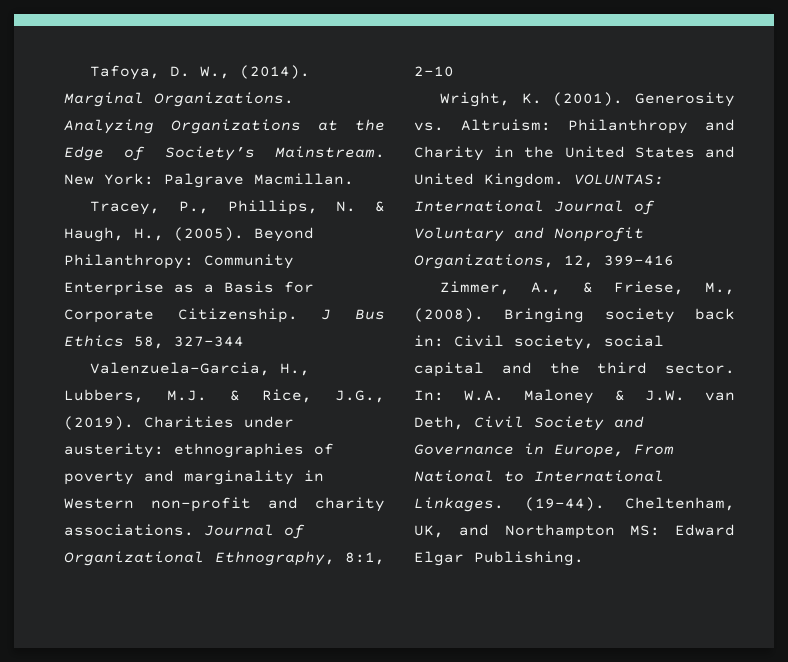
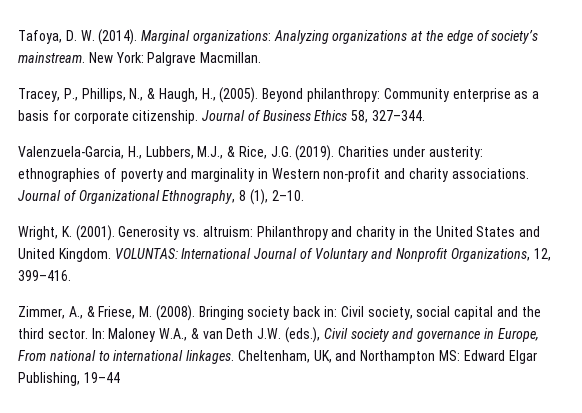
[200,66,231,79] W., -> [80,30,95,41] W.
[154,92,294,107] [64,119,385,134] [64,146,385,161] Organizations. Analyzing Organizations at the Edge of Society’s Mainstream. -> [192,30,539,44] [18,52,85,63] organizations: Analyzing organizations at the edge of society’s mainstream.
[336,201,357,212] N. -> [129,88,144,101] N.,
[64,254,294,269] [64,281,314,296] [64,308,385,323] Philanthropy: Community Enterprise as a Basis for Corporate Citizenship. J Bus -> [307,88,540,102] [18,110,311,124] philanthropy: Community enterprise as a basis for corporate citizenship. Journal of Business
[174,336,244,347] 327–344 -> [372,110,426,121] 327–344.
[166,390,207,401] M.J. -> [197,146,224,159] M.J.,
[335,390,385,403] J.G., -> [270,146,292,157] J.G.
[345,552,385,565] [414,66,454,77] 8:1, 2-10 -> [239,189,304,205] 8 (1), 2–10.
[461,119,551,131] Altruism: -> [202,226,253,237] altruism:
[414,146,484,161] Charity -> [356,226,396,240] charity
[604,255,674,266] 399–416 -> [18,270,71,281] 399–416.
[705,282,735,295] M., -> [139,306,153,317] M.
[464,389,735,404] [414,416,644,431] [414,443,674,458] [414,470,664,482] [414,497,605,512] W.A. Maloney & J.W. van Deth, Civil Society and Governance in Europe, From National to International Linkages. (19-44). -> [108,327,539,343] [18,350,235,364] Maloney W.A., & van Deth J.W. (eds.), Civil society and governance in Europe, From national to international linkages.
[474,551,584,566] Publishing. -> [18,372,120,386] Publishing, 19–44

